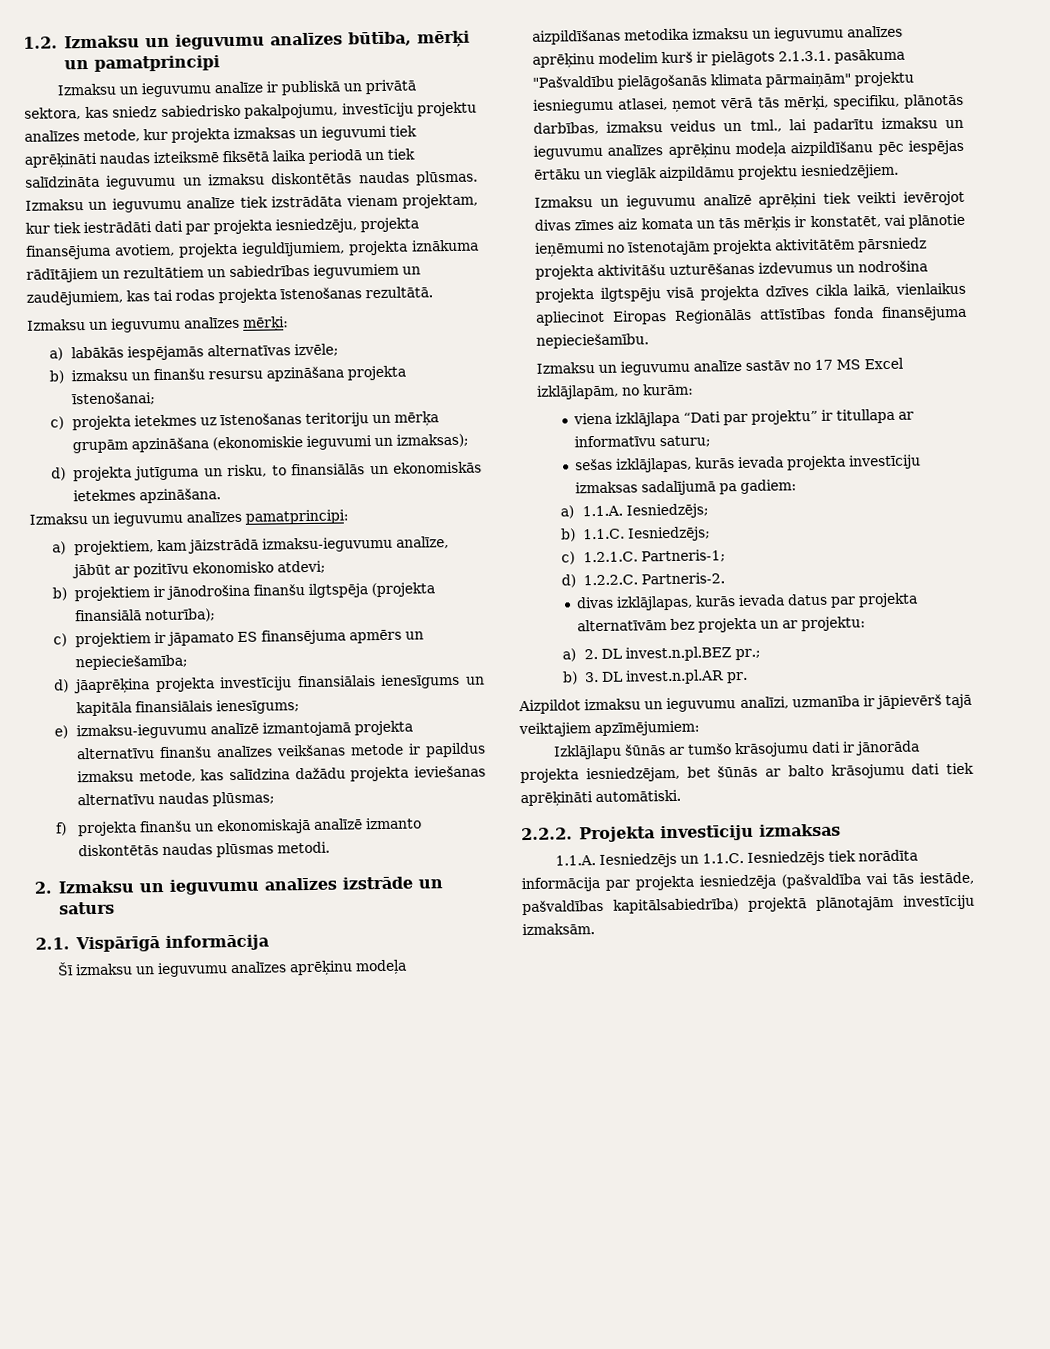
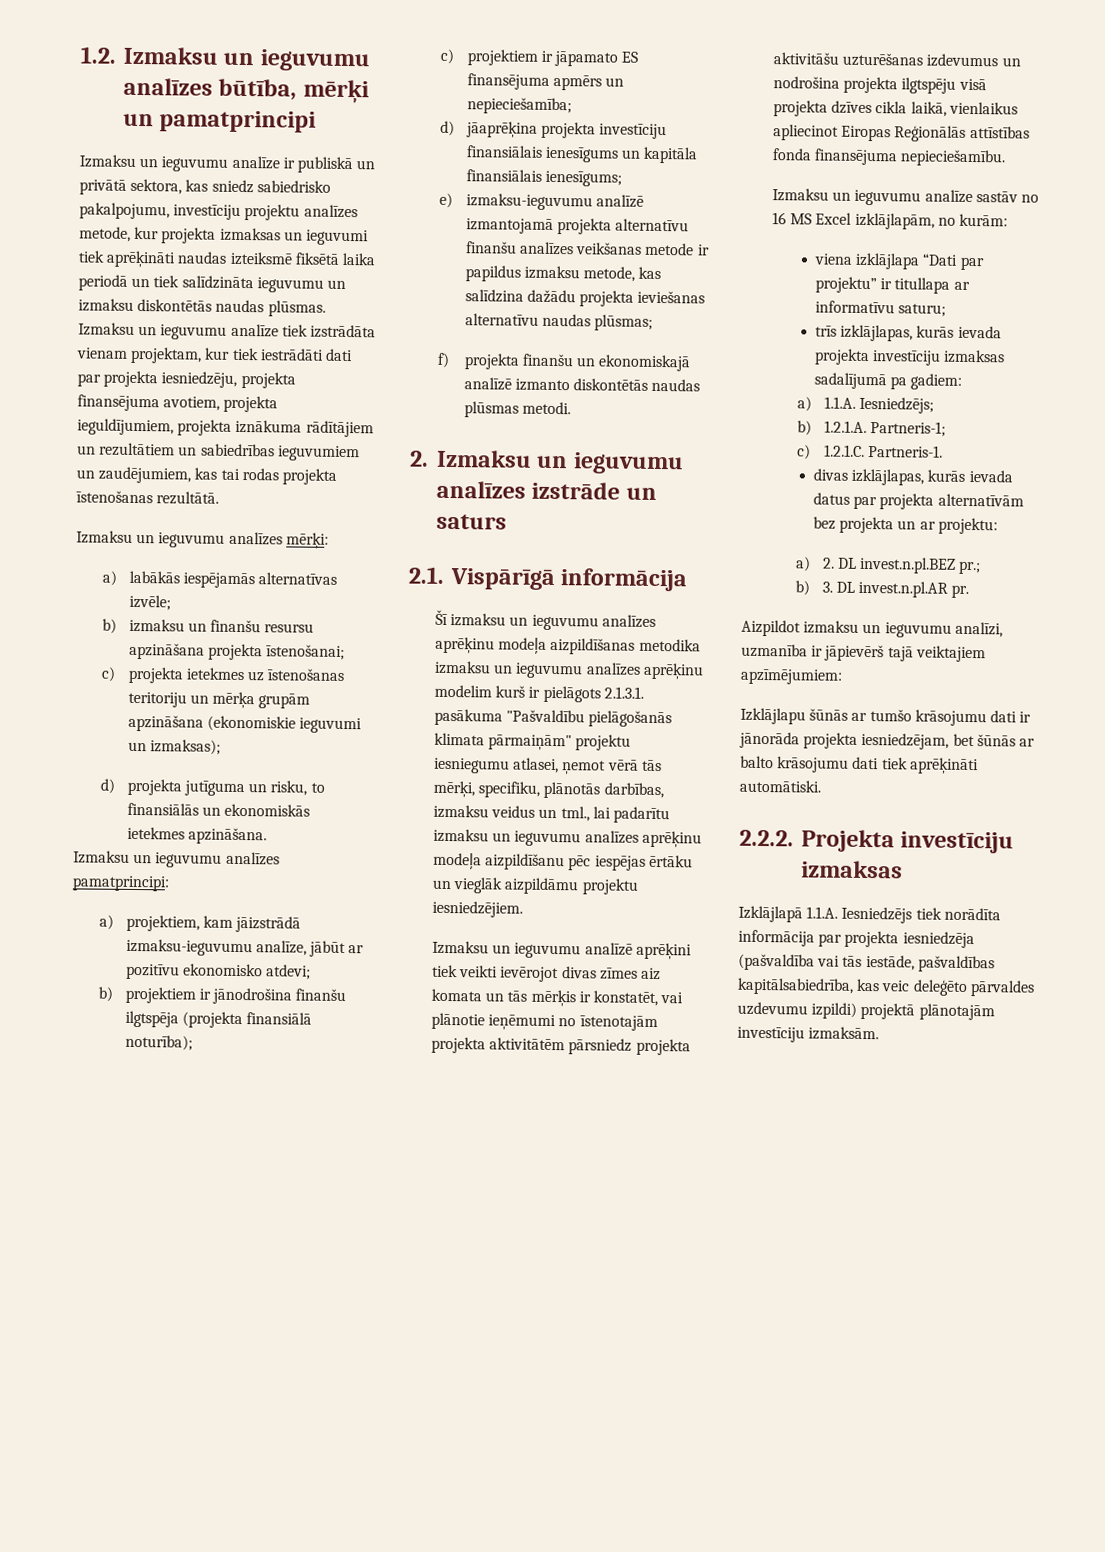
[814,359,834,370] 17 -> [771,212,787,225] 16
[574,458,613,471] sešas -> [814,325,837,337] trīs
[583,526,712,542] 1.1.C. Iesniedzējs; -> [823,420,947,437] 1.2.1.A. Partneris-1;
[641,549,727,563] [561,572,726,588] Partneris-1; // d) 1.2.2.C. Partneris-2. -> [868,445,944,458] Partneris-1.
(841, 830) none -> [738,905,803,923] Izklājlapā
[680,850,826,866] un 1.1.C. Iesniedzējs -> (913, 915) none
[613,898,739,914] kapitālsabiedrība) -> [737,977,1035,997] [737,1001,858,1019] kapitālsabiedrība, kas veic deleģēto pārvaldes uzdevumu izpildi)

